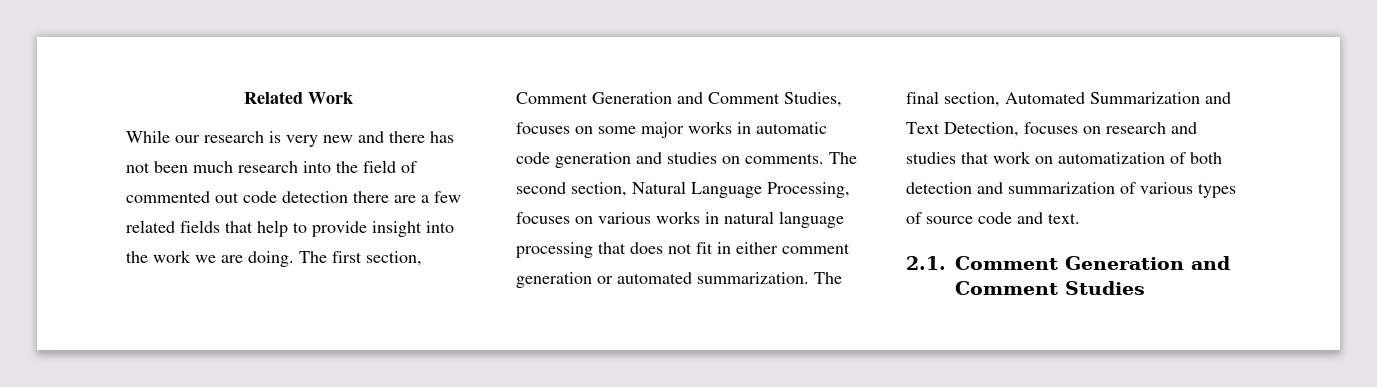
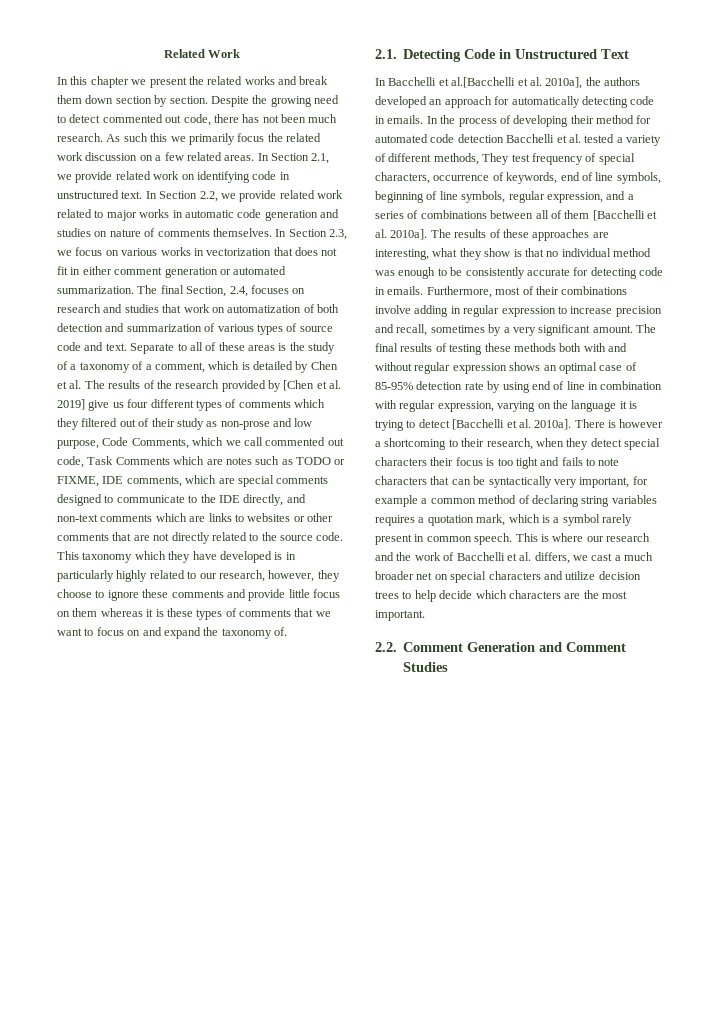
[126,130,384,147] While our research is very new and -> [57,76,329,88] [57,95,339,107] [57,114,211,126] In this chapter we present the related works and break them down section by section. Despite the growing need to detect commented out code,
[238,160,417,173] [126,191,461,203] [126,220,454,237] [126,250,422,267] [516,92,842,107] [516,122,636,134] research into the field of commented out code detection there are a few related fields that help to provide insight into the work we are doing. The first section, Comment Generation and Comment Studies, focuses on some -> [57,133,321,145] [57,152,330,164] [57,171,290,183] [57,190,343,202] [57,209,104,218] research. As such this we primarily focus the related work discussion on a few related areas. In Section 2.1, we provide related work on identifying code in unstructured text. In Section 2.2, we provide related work related to
[745,152,857,164] [516,181,850,198] [516,212,570,224] comments. The second section, Natural Language Processing, focuses -> [109,228,347,240] [57,247,103,256] nature of comments themselves. In Section 2.3, we focus
[724,211,844,228] [516,242,593,258] natural language processing -> [206,248,272,256] vectorization
[944,92,1231,107] [906,122,1019,137] section, Automated Summarization and Text Detection, -> [186,286,248,297] Section, 2.4,
[906,256,946,270] // 2.1. -> [130,342,336,354] [57,361,338,373] [57,380,342,392] [57,399,325,411] [57,418,313,430] [57,437,344,449] [57,456,346,468] [57,475,329,487] [57,494,306,506] [57,513,333,522] [57,532,344,544] [57,551,296,563] [57,570,340,582] [57,589,340,601] [57,608,331,620] [57,627,287,639] [375,49,630,62] [375,77,640,89] [375,96,655,108] [375,115,652,127] [375,134,661,146] [375,153,635,165] [375,172,661,184] [375,191,634,203] [375,210,657,221] [375,229,609,241] [375,248,651,260] [375,267,663,279] [375,286,628,298] [375,305,662,317] [375,324,656,336] [375,343,627,355] [375,362,637,374] [375,381,663,393] [375,400,637,412] [375,419,664,431] [375,438,660,450] [375,457,620,469] [375,476,648,488] [375,495,657,507] [375,514,632,526] [375,533,650,545] [375,552,654,564] [375,571,641,583] [375,590,627,602] [375,610,425,621] [375,642,397,652] Separate to all of these areas is the study of a taxonomy of a comment, which is detailed by Chen et al. The results of the research provided by [Chen et al. 2019] give us four different types of comments which they filtered out of their study as non-prose and low purpose, Code Comments, which we call commented out code, Task Comments which are notes such as TODO or FIXME, IDE comments, which are special comments designed to communicate to the IDE directly, and non-text comments which are links to websites or other comments that are not directly related to the source code. This taxonomy which they have developed is in particularly highly related to our research, however, they choose to ignore these comments and provide little focus on them whereas it is these types of comments that we want to focus on and expand the taxonomy of. // 2.1. Detecting Code in Unstructured Text // In Bacchelli et al.[Bacchelli et al. 2010a], the authors developed an approach for automatically detecting code in emails. In the process of developing their method for automated code detection Bacchelli et al. tested a variety of different methods, They test frequency of special characters, occurrence of keywords, end of line symbols, beginning of line symbols, regular expression, and a series of combinations between all of them [Bacchelli et al. 2010a]. The results of these approaches are interesting, what they show is that no individual method was enough to be consistently accurate for detecting code in emails. Furthermore, most of their combinations involve adding in regular expression to increase precision and recall, sometimes by a very significant amount. The final results of testing these methods both with and without regular expression shows an optimal case of 85-95% detection rate by using end of line in combination with regular expression, varying on the language it is trying to detect [Bacchelli et al. 2010a]. There is however a shortcoming to their research, when they detect special characters their focus is too tight and fails to note characters that can be syntactically very important, for example a common method of declaring string variables requires a quotation mark, which is a symbol rarely present in common speech. This is where our research and the work of Bacchelli et al. differs, we cast a much broader net on special characters and utilize decision trees to help decide which characters are the most important. // 2.2.

